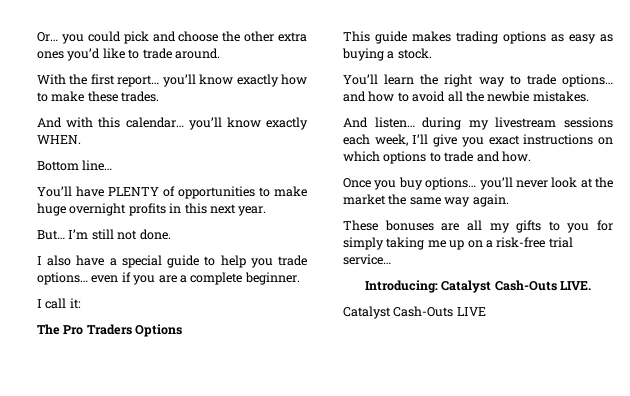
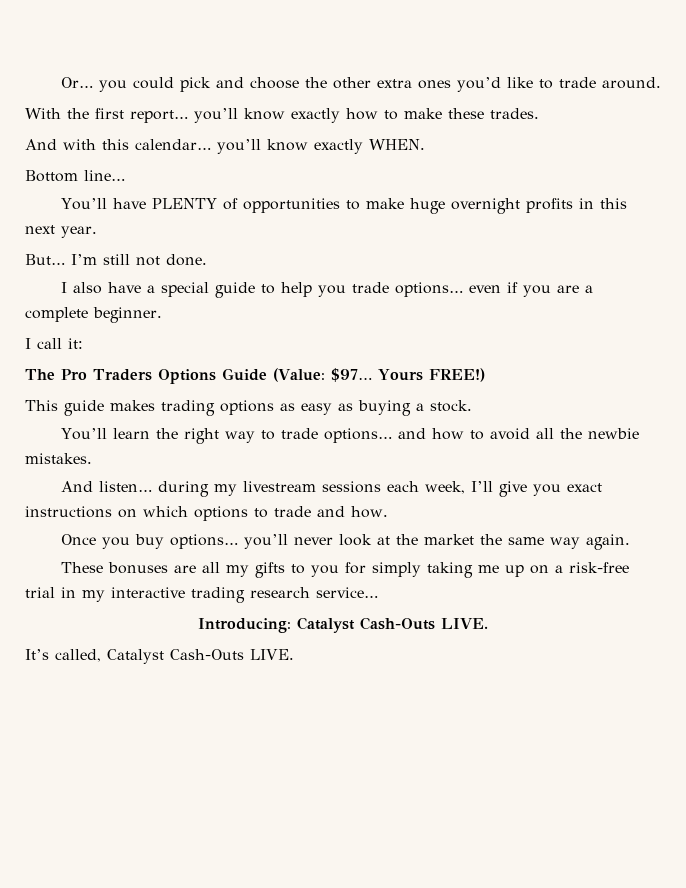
(183, 330) none -> [221,368,485,382] Guide (Value: $97… Yours FREE!)
(573, 242) none -> [61,587,310,603] in my interactive trading research
[343,306,486,319] Catalyst Cash-Outs LIVE -> [25,649,294,664] It’s called, Catalyst Cash-Outs LIVE.

